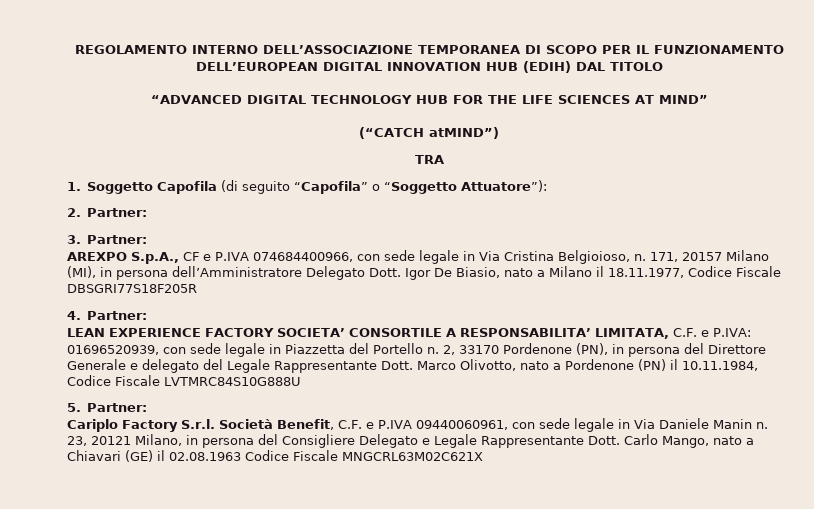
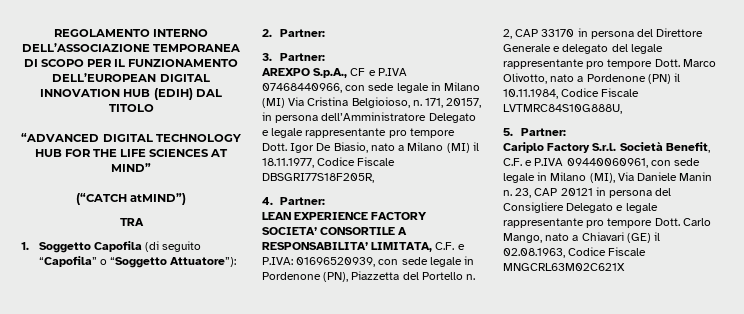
[252,250,475,264] 074684400966, con sede legale in -> [262,82,481,93] [262,98,285,108] 07468440966, con sede legale in Milano (MI)
[681,250,769,261] [67,266,96,278] 20157 Milano (MI), -> [446,98,482,108] 20157,
(365, 273) none -> [262,128,455,138] e legale rappresentante pro tempore
(592, 271) none -> [446,143,470,153] (MI)
[67,284,197,293] DBSGRI77S18F205R -> [262,173,374,183] DBSGRI77S18F205R,
(281, 349) none -> [262,272,349,282] Pordenone (PN),
[459,343,608,355] 33170 Pordenone (PN), -> [515,29,575,37] CAP 33170
[227,359,377,373] Legale Rappresentante -> [630,44,663,54] [503,59,653,69] legale rappresentante pro tempore
[164,377,301,386] LVTMRC84S10G888U -> [503,104,622,114] LVTMRC84S10G888U,
(630, 424) none -> [550,172,615,183] Milano (MI),
[91,434,182,446] 20121 Milano, -> [534,188,593,196] CAP 20121
[434,434,584,448] Legale Rappresentante -> [625,203,658,213] [503,218,653,228] legale rappresentante pro tempore
[169,452,241,461] 02.08.1963 -> [503,248,565,258] 02.08.1963,

